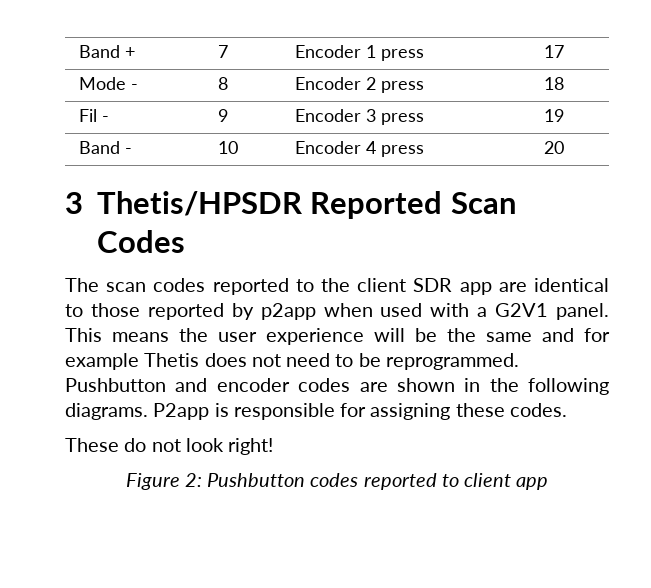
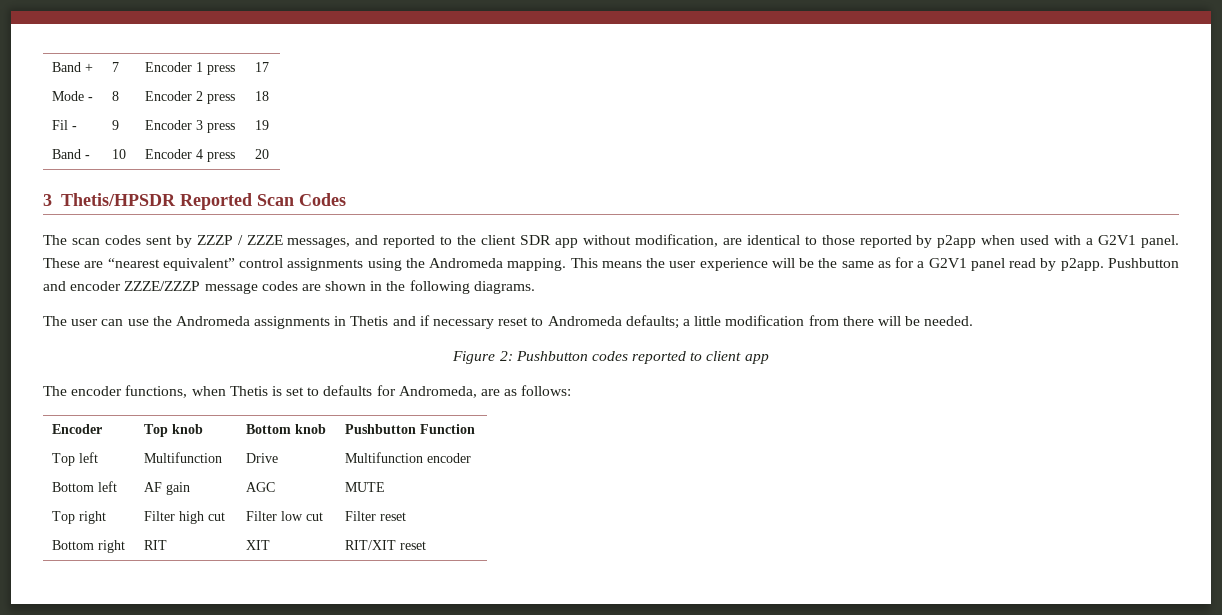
(206, 285) none -> [145,235,379,248] sent by ZZZP / ZZZE messages, and
(492, 288) none -> [582,234,718,247] without modification,
(609, 311) none -> [43,258,567,271] These are “nearest equivalent” control assignments using the Andromeda mapping.
[542,328,610,342] [65,353,519,370] and for example Thetis does not need to be reprogrammed. -> [877,257,1104,271] as for a G2V1 panel read by p2app.
(290, 385) none -> [124,281,258,294] ZZZE/ZZZP message
[153,403,567,420] [65,438,274,455] P2app is responsible for assigning these codes. // These do not look right! -> [43,315,974,329] // The user can use the Andromeda assignments in Thetis and if necessary reset to Andromeda defaults; a little modification from there will be needed.
(549, 483) none -> [43,385,572,398] [51,424,102,434] [143,424,203,437] [245,424,326,434] [344,424,475,434] [51,452,98,466] [143,452,222,463] [245,453,278,463] [344,452,471,463] [51,481,117,492] [143,482,190,495] [245,482,275,492] [344,482,385,492] [51,511,106,524] [143,511,225,524] [245,511,323,521] [344,511,406,521] [51,540,125,553] [143,540,167,550] [245,540,270,550] [344,540,426,550] // The encoder functions, when Thetis is set to defaults for Andromeda, are as follows: // Encoder | Top knob | Bottom knob | Pushbutton Function // Top left | Multifunction | Drive | Multifunction encoder // Bottom left | AF gain | AGC | MUTE // Top right | Filter high cut | Filter low cut | Filter reset // Bottom right | RIT | XIT | RIT/XIT reset

